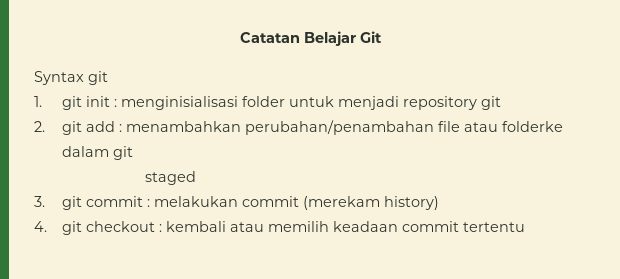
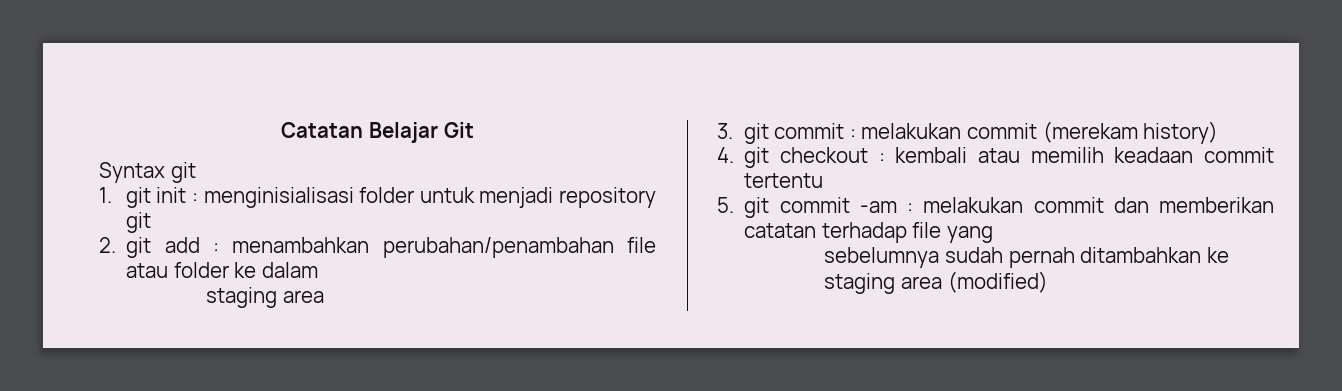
[501,121,563,132] folderke -> [173,262,257,278] folder ke
[112,146,133,160] [144,171,196,185] git // staged -> [206,287,324,308] // staging area
(525, 227) none -> [717,197,1274,218] [744,222,993,243] [824,247,1229,268] [824,271,1048,294] // 5. git commit -am : melakukan commit dan memberikan catatan terhadap file yang // sebelumnya sudah pernah ditambahkan ke staging area (modified)

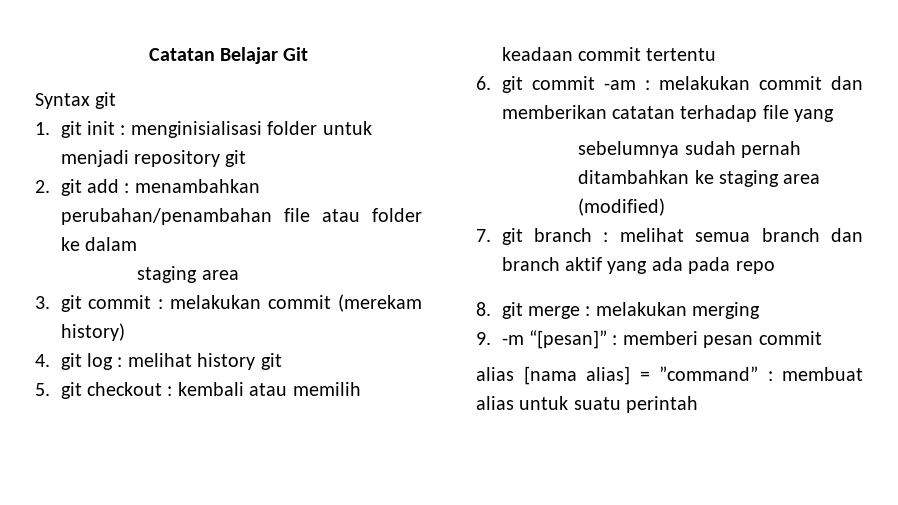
(770, 157) none -> [86,353,282,370] [35,382,82,399] log : melihat history git // 5. git
[717,197,734,213] 5. -> [476,76,491,90] 6.
(1048, 282) none -> [476,228,863,245] [501,257,775,274] [476,302,761,319] [476,330,822,349] [476,366,863,385] [476,396,699,413] // 7. git branch : melihat semua branch dan branch aktif yang ada pada repo // 8. git merge : melakukan merging // 9. -m “[pesan]” : memberi pesan commit // alias [nama alias] = ”command” : membuat alias untuk suatu perintah

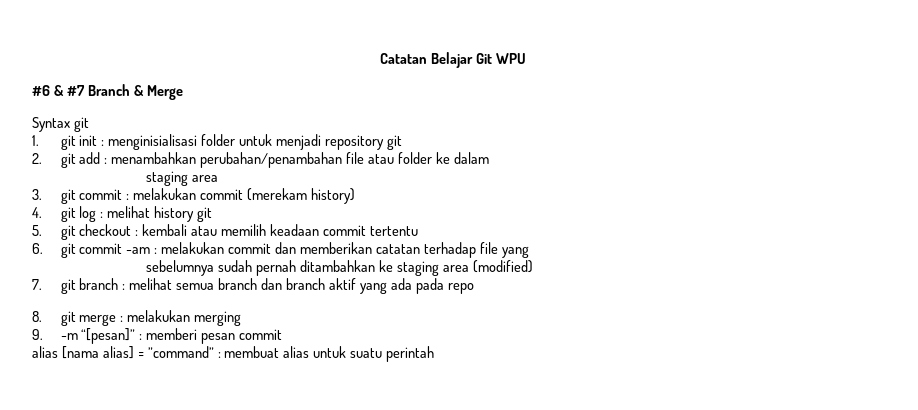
(309, 54) none -> [495,53,526,64] [32,84,183,100] WPU // #6 & #7 Branch & Merge

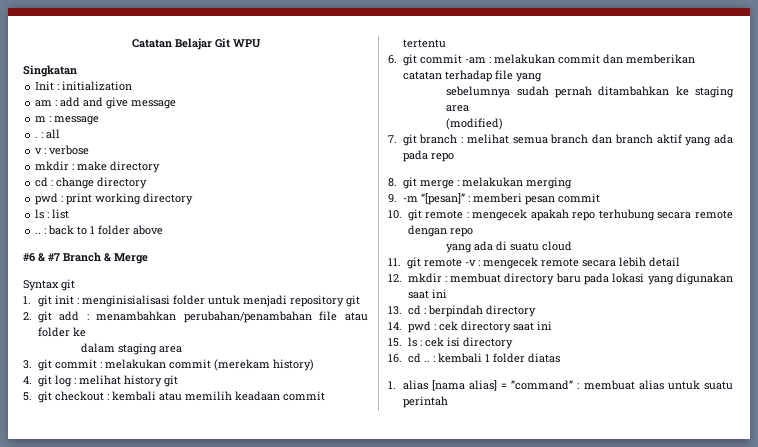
(526, 58) none -> [23,65,77,77] [35,81,133,91] [35,97,177,109] [35,116,100,125] [35,129,61,139] [35,145,90,155] [35,161,161,173] [35,177,148,189] [35,193,194,205] [35,209,70,219] [35,225,164,235] // Singkatan // Init : initialization // am : add and give message // m : message // . : all // v : verbose // mkdir : make directory // cd : change directory // pwd : print working directory // ls : list // .. : back to 1 folder above
(450, 158) none -> (86, 332) //
(489, 158) // -> (116, 348) none
(469, 268) none -> (470, 108) //
(283, 334) none -> [388,209,733,221] [407,225,473,237] [446,241,573,253] [388,257,680,269] [388,273,733,285] [407,289,447,299] [388,305,536,317] [388,321,552,333] [388,337,513,349] [388,353,560,363] [388,381,396,389] 10. git remote : mengecek apakah repo terhubung secara remote dengan repo // yang ada di suatu cloud // 11. git remote -v : mengecek remote secara lebih detail // 12. mkdir : membuat directory baru pada lokasi yang digunakan saat ini // 13. cd : berpindah directory // 14. pwd : cek directory saat ini // 15. ls : cek isi directory // 16. cd .. : kembali 1 folder diatas // 1.

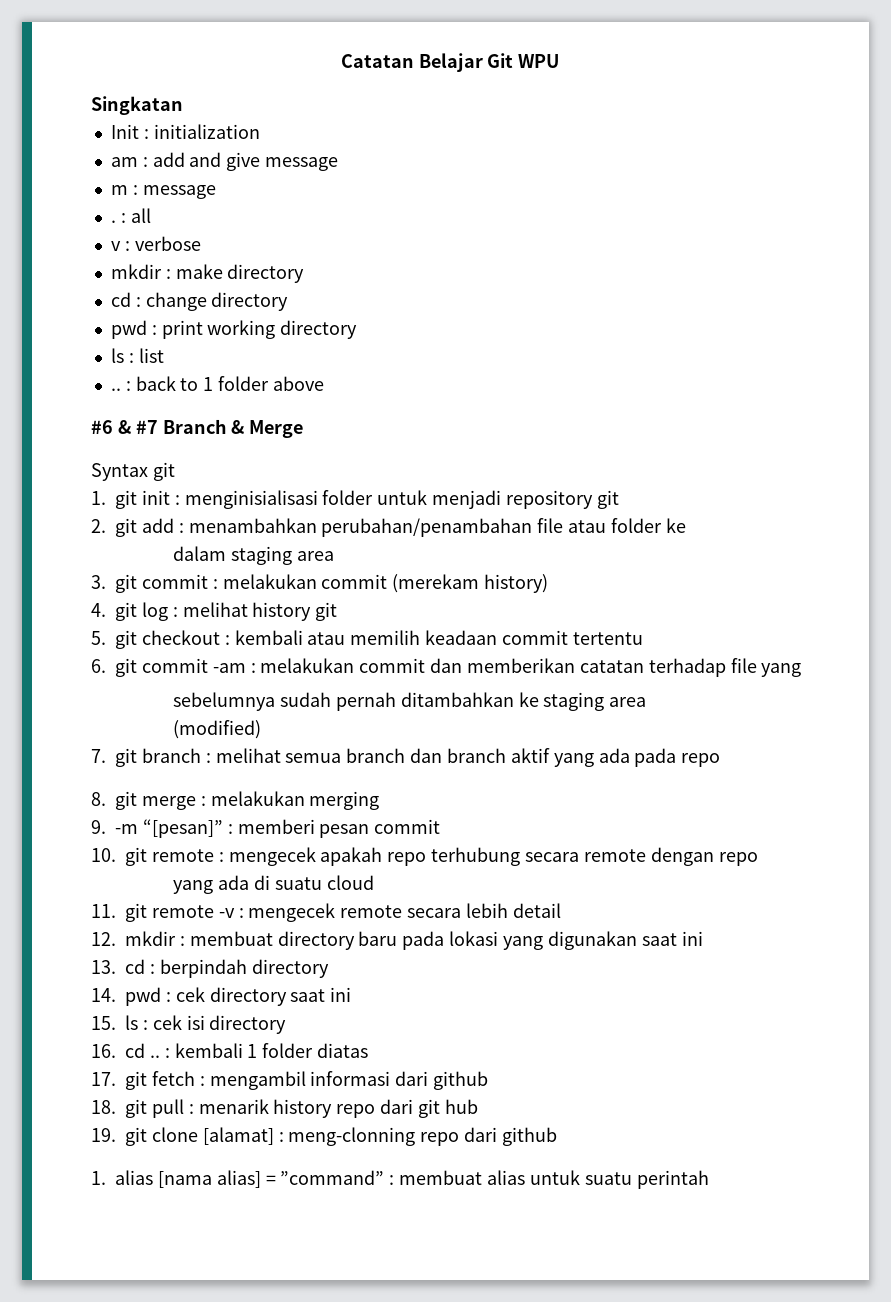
(560, 358) none -> [91,1071,489,1090] [91,1099,478,1118] [91,1127,558,1146] // 17. git fetch : mengambil informasi dari github // 18. git pull : menarik history repo dari git hub // 19. git clone [alamat] : meng-clonning repo dari github

